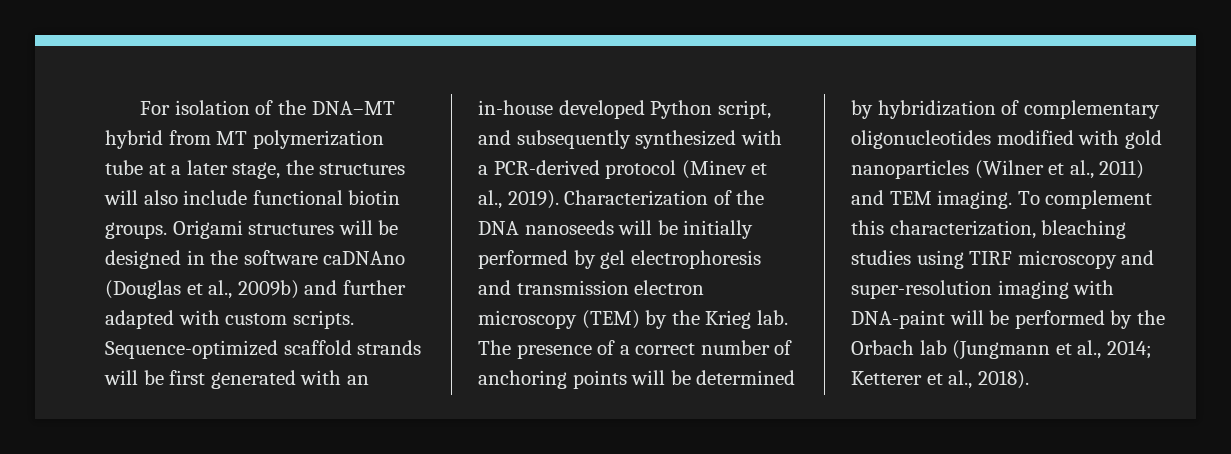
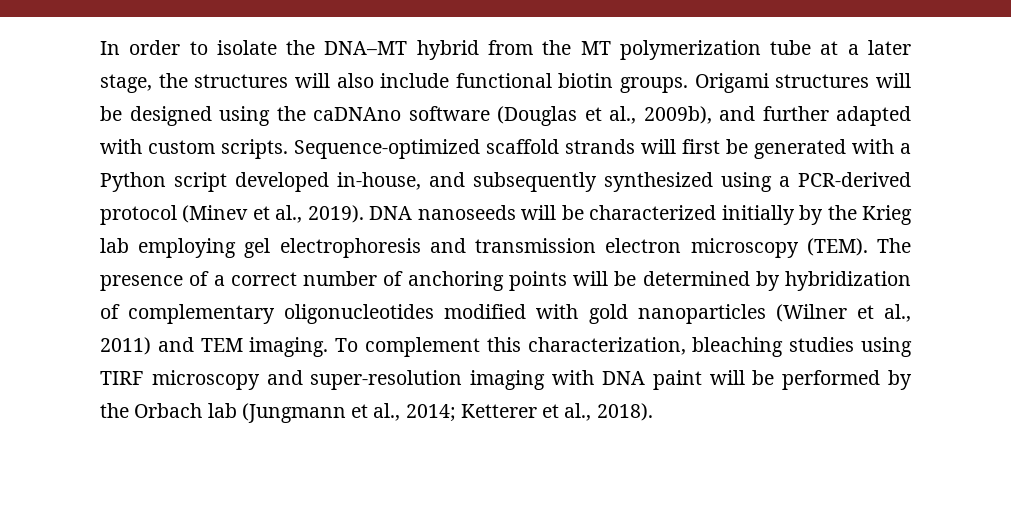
[140,100,274,115] For isolation of -> [100,40,277,55] In order to isolate
(211, 137) none -> [542,40,572,55] the
[186,250,406,265] in the software caDNAno -> [219,106,490,126] using the caDNAno software
[237,280,299,299] 2009b) -> [643,106,712,124] 2009b),
[143,370,369,389] [478,100,771,119] be first generated with an in-house developed Python script, -> [682,139,911,159] [100,172,421,192] first be generated with a Python script developed in-house,
[740,130,782,145] with -> [721,172,772,192] using
[564,190,765,206] Characterization of the -> (364, 214) none
[683,220,754,239] [478,250,596,269] initially performed by -> [589,205,912,225] [100,238,237,258] characterized initially by the Krieg lab employing
[581,310,788,329] (TEM) by the Krieg lab. -> [806,238,868,256] (TEM).
[851,310,945,329] DNA-paint -> [601,370,702,390] DNA paint

